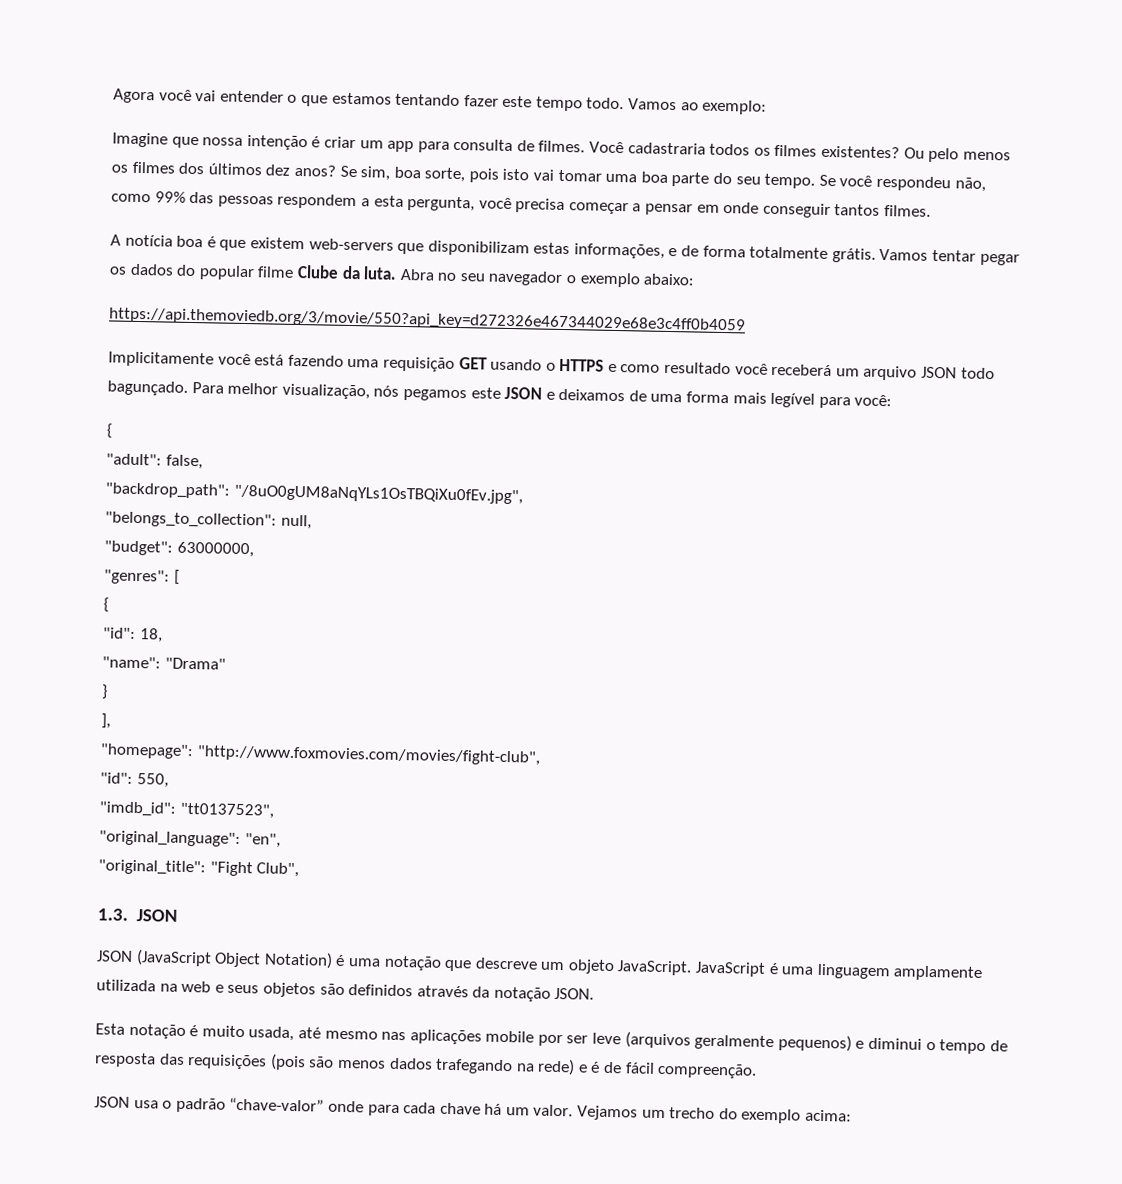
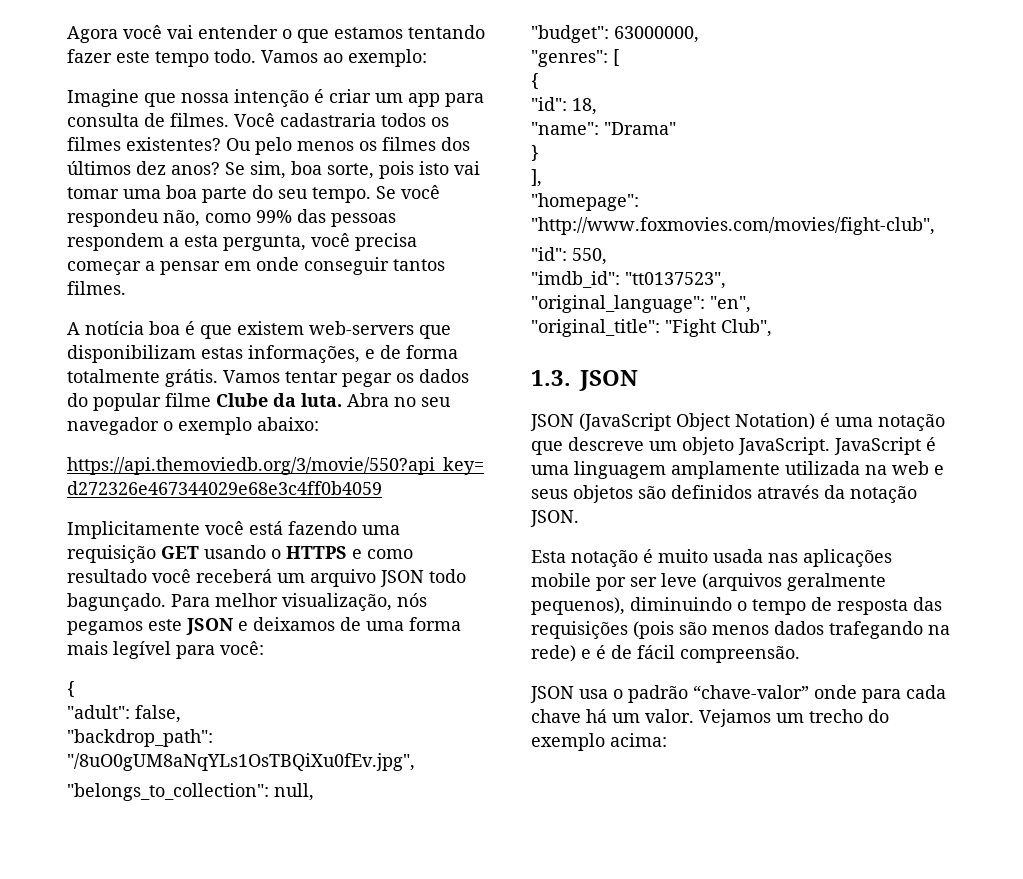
[248,1026,378,1042] usada, até mesmo -> [713,549,763,563] usada
[777,1034,923,1052] pequenos) e diminui -> [531,597,732,615] pequenos), diminuindo
[657,1062,758,1079] compreenção. -> [680,646,800,663] compreensão.

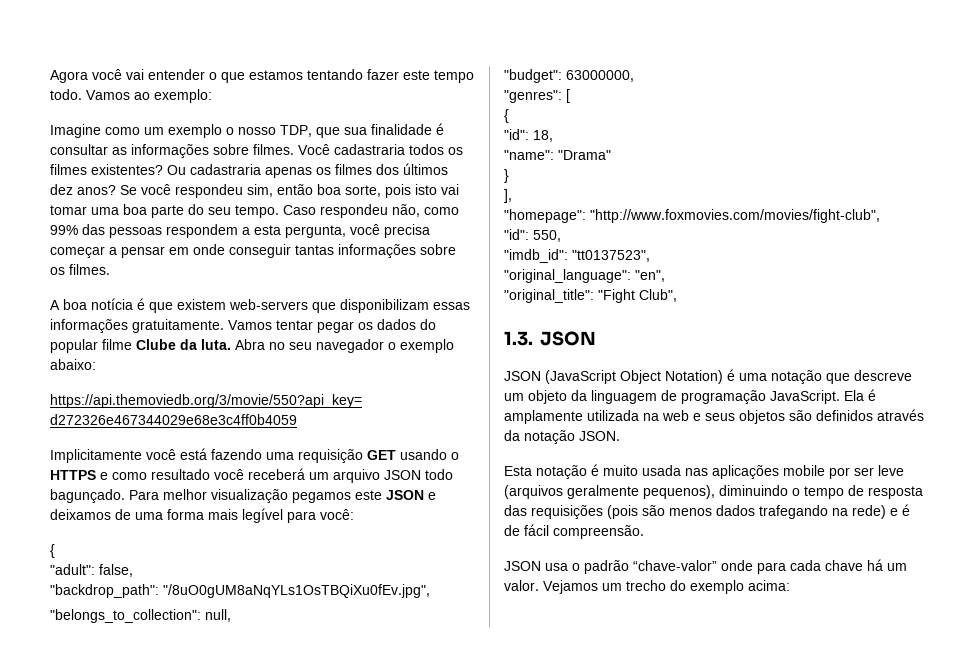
[144,89,484,107] [67,113,165,127] que nossa intenção é criar um app para consulta de -> [105,123,444,138] [50,144,249,158] como um exemplo o nosso TDP, que sua finalidade é consultar as informações sobre
[255,137,354,155] pelo menos -> [190,164,312,178] cadastraria apenas
[250,161,286,179] sim, -> [141,184,313,198] você respondeu sim, então
[376,185,440,199] Se você -> [283,205,316,215] Caso
[393,259,445,271] tantos -> [295,244,456,258] [50,267,65,275] tantas informações sobre os
[85,321,180,335] notícia boa -> [63,298,133,310] boa notícia
[201,345,458,363] [67,369,218,387] estas informações, e de forma totalmente grátis. -> [433,302,470,310] [50,319,224,333] essas informações gratuitamente.
[282,593,427,611] visualização, nós -> [211,489,288,503] visualização
[738,437,936,455] [531,461,666,479] JavaScript. JavaScript é uma linguagem -> [571,389,876,404] da linguagem de programação JavaScript. Ela é

